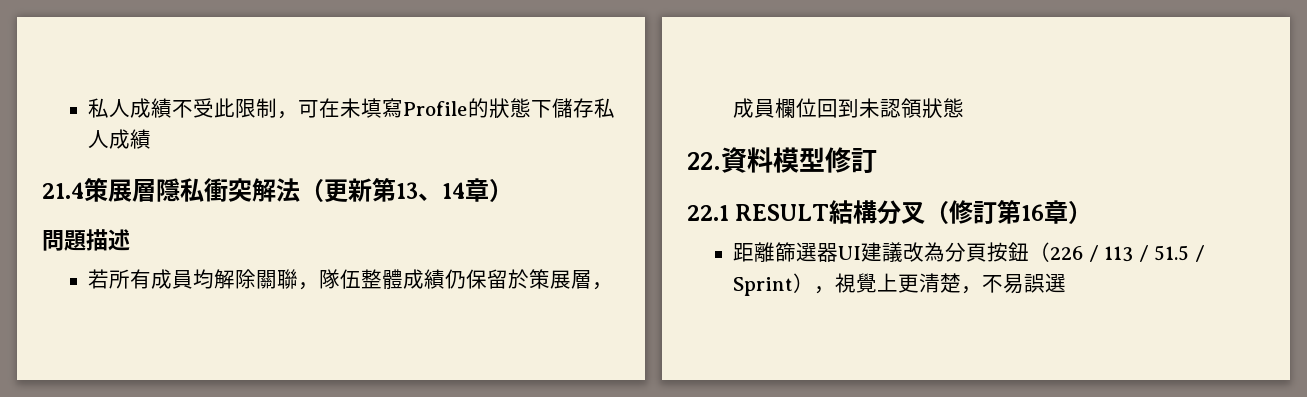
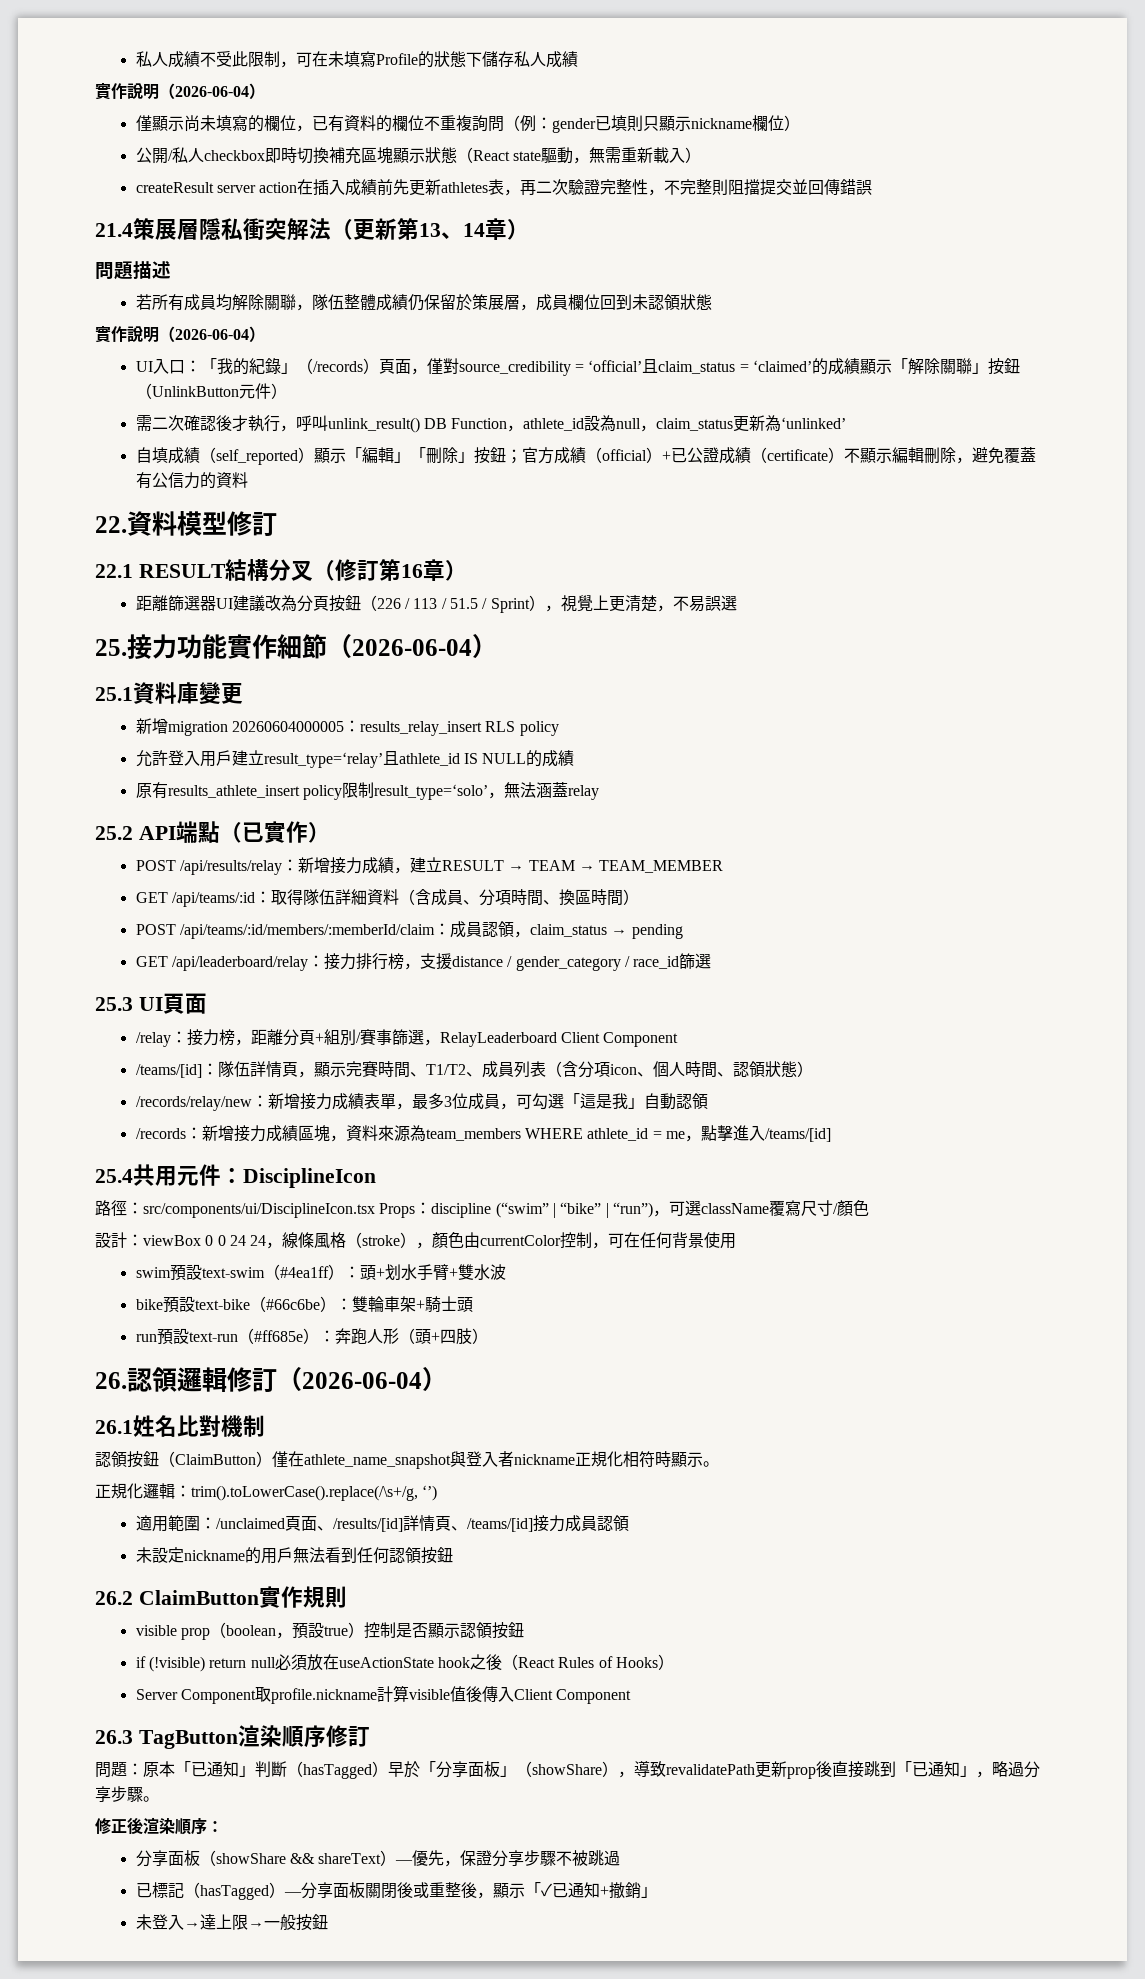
(152, 139) none -> [95,83,265,100] [135,115,800,133] [135,147,702,164] [135,179,873,196] // 實作說明（2026-06-04） // 僅顯示尚未填寫的欄位，已有資料的欄位不重複詢問（例：gender已填則只顯示nickname欄位） // 公開/私人checkbox即時切換補充區塊顯示狀態（React state驅動，無需重新載入） // createResult server action在插入成績前先更新athletes表，再二次驗證完整性，不完整則阻擋提交並回傳錯誤
(965, 108) none -> [95,326,265,343] [135,358,1020,376] [135,383,287,399] [135,415,847,433] [135,447,1036,465] [135,472,248,489] // 實作說明（2026-06-04） // UI入口：「我的紀錄」（/records）頁面，僅對source_credibility = ‘official’且claim_status = ‘claimed’的成績顯示「解除關聯」按鈕（UnlinkButton元件） // 需二次確認後才執行，呼叫unlink_result() DB Function，athlete_id設為null，claim_status更新為‘unlinked’ // 自填成績（self_reported）顯示「編輯」「刪除」按鈕；官方成績（official）+已公證成績（certificate）不顯示編輯刪除，避免覆蓋有公信力的資料
(1067, 283) none -> [95,634,497,659] [95,682,243,705] [135,718,559,736] [135,750,575,768] [135,782,600,800] [95,821,330,843] [135,857,724,875] [135,889,640,907] [135,921,683,939] [135,953,712,971] [95,993,207,1014] [135,1029,679,1047] [135,1061,813,1078] [135,1093,708,1111] [135,1125,831,1142] [95,1164,376,1188] [95,1200,869,1218] [95,1232,737,1249] [135,1264,506,1281] [135,1296,473,1313] [135,1328,488,1345] [95,1367,447,1393] [95,1415,265,1438] [95,1451,719,1469] [95,1483,438,1501] [135,1515,629,1532] [135,1547,453,1564] [95,1586,347,1608] [135,1622,525,1640] [135,1654,674,1672] [135,1685,632,1704] [95,1725,370,1749] [95,1760,1040,1779] [95,1786,159,1803] [95,1817,223,1835] [135,1850,621,1867] [135,1882,657,1900] [135,1914,328,1931] // 25.接力功能實作細節（2026-06-04） // 25.1資料庫變更 // 新增migration 20260604000005：results_relay_insert RLS policy // 允許登入用戶建立result_type=‘relay’且athlete_id IS NULL的成績 // 原有results_athlete_insert policy限制result_type=‘solo’，無法涵蓋relay // 25.2 API端點（已實作） // POST /api/results/relay：新增接力成績，建立RESULT → TEAM → TEAM_MEMBER // GET /api/teams/:id：取得隊伍詳細資料（含成員、分項時間、換區時間） // POST /api/teams/:id/members/:memberId/claim：成員認領，claim_status → pending // GET /api/leaderboard/relay：接力排行榜，支援distance / gender_category / race_id篩選 // 25.3 UI頁面 // /relay：接力榜，距離分頁+組別/賽事篩選，RelayLeaderboard Client Component // /teams/[id]：隊伍詳情頁，顯示完賽時間、T1/T2、成員列表（含分項icon、個人時間、認領狀態） // /records/relay/new：新增接力成績表單，最多3位成員，可勾選「這是我」自動認領 // /records：新增接力成績區塊，資料來源為team_members WHERE athlete_id = me，點擊進入/teams/[id] // 25.4共用元件：DisciplineIcon // 路徑：src/components/ui/DisciplineIcon.tsx Props：discipline (“swim” | “bike” | “run”)，可選className覆寫尺寸/顏色 // 設計：viewBox 0 0 24 24，線條風格（stroke），顏色由currentColor控制，可在任何背景使用 // swim預設text-swim（#4ea1ff）：頭+划水手臂+雙水波 // bike預設text-bike（#66c6be）：雙輪車架+騎士頭 // run預設text-run（#ff685e）：奔跑人形（頭+四肢） // 26.認領邏輯修訂（2026-06-04） // 26.1姓名比對機制 // 認領按鈕（ClaimButton）僅在athlete_name_snapshot與登入者nickname正規化相符時顯示。 // 正規化邏輯：trim().toLowerCase().replace(/\s+/g, ‘’) // 適用範圍：/unclaimed頁面、/results/[id]詳情頁、/teams/[id]接力成員認領 // 未設定nickname的用戶無法看到任何認領按鈕 // 26.2 ClaimButton實作規則 // visible prop（boolean，預設true）控制是否顯示認領按鈕 // if (!visible) return null必須放在useActionState hook之後（React Rules of Hooks） // Server Component取profile.nickname計算visible值後傳入Client Component // 26.3 TagButton渲染順序修訂 // 問題：原本「已通知」判斷（hasTagged）早於「分享面板」（showShare），導致revalidatePath更新prop後直接跳到「已通知」，略過分享步驟。 // 修正後渲染順序： // 分享面板（showShare && shareText）—優先，保證分享步驟不被跳過 // 已標記（hasTagged）—分享面板關閉後或重整後，顯示「✓已通知+撤銷」 // 未登入→達上限→一般按鈕

